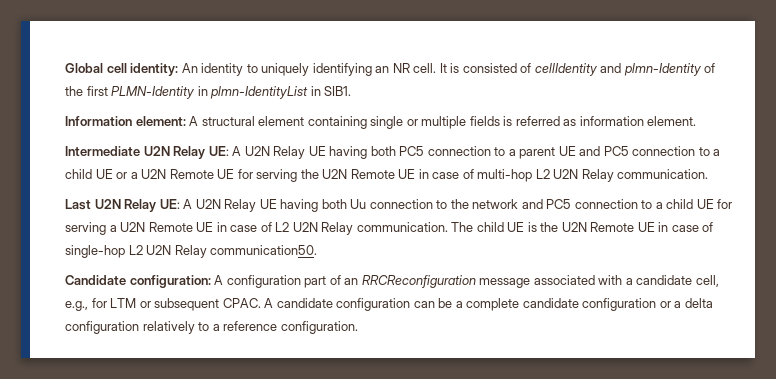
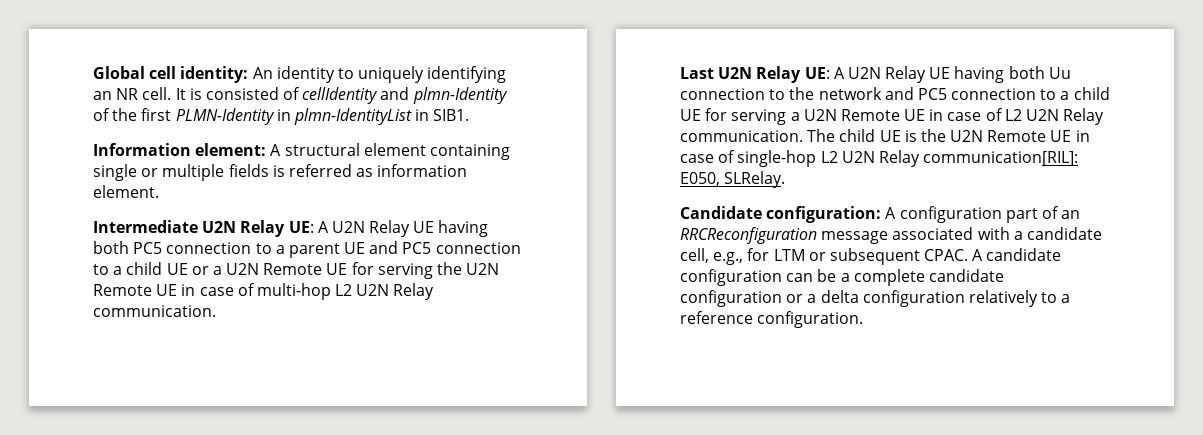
[210,245,318,255] communication50. -> [923,151,1079,166] [680,171,786,188] communication[RIL]: E050, SLRelay.

